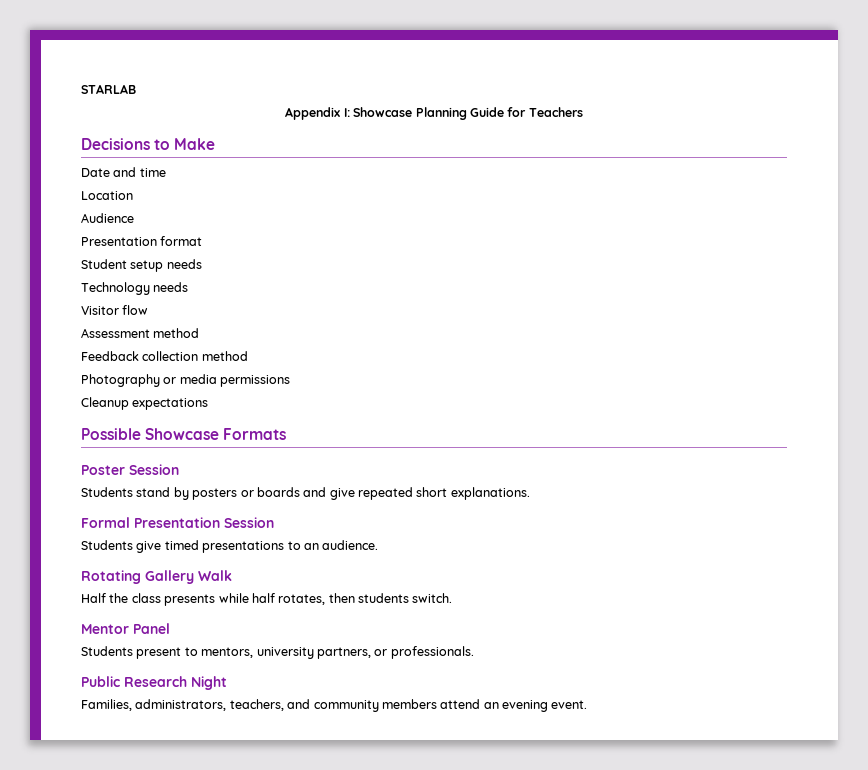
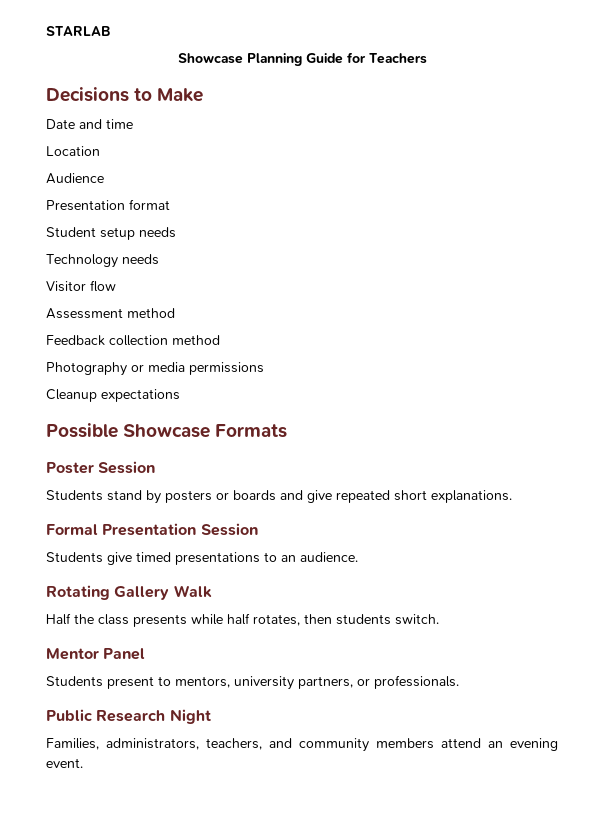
[285,107,350,120] Appendix I: -> (111, 31) none

